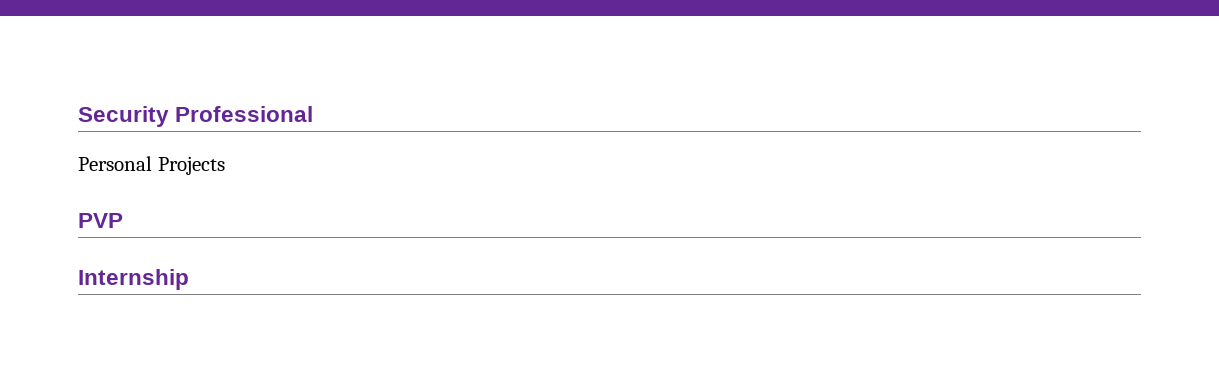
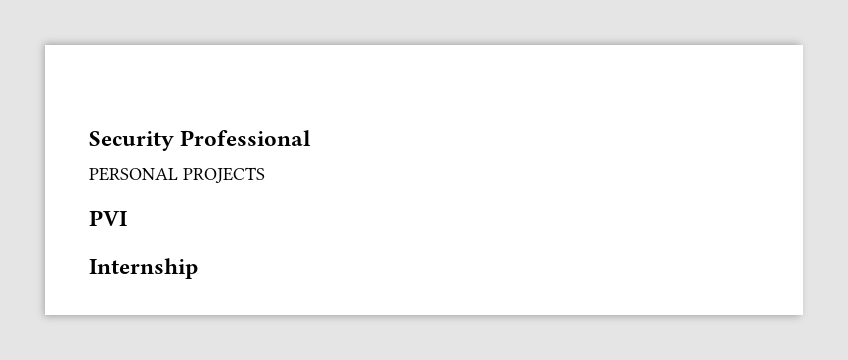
[78,156,225,175] [78,213,123,228] Personal Projects // PVP -> [89,167,265,183] [89,210,127,226] PERSONAL PROJECTS // PVI

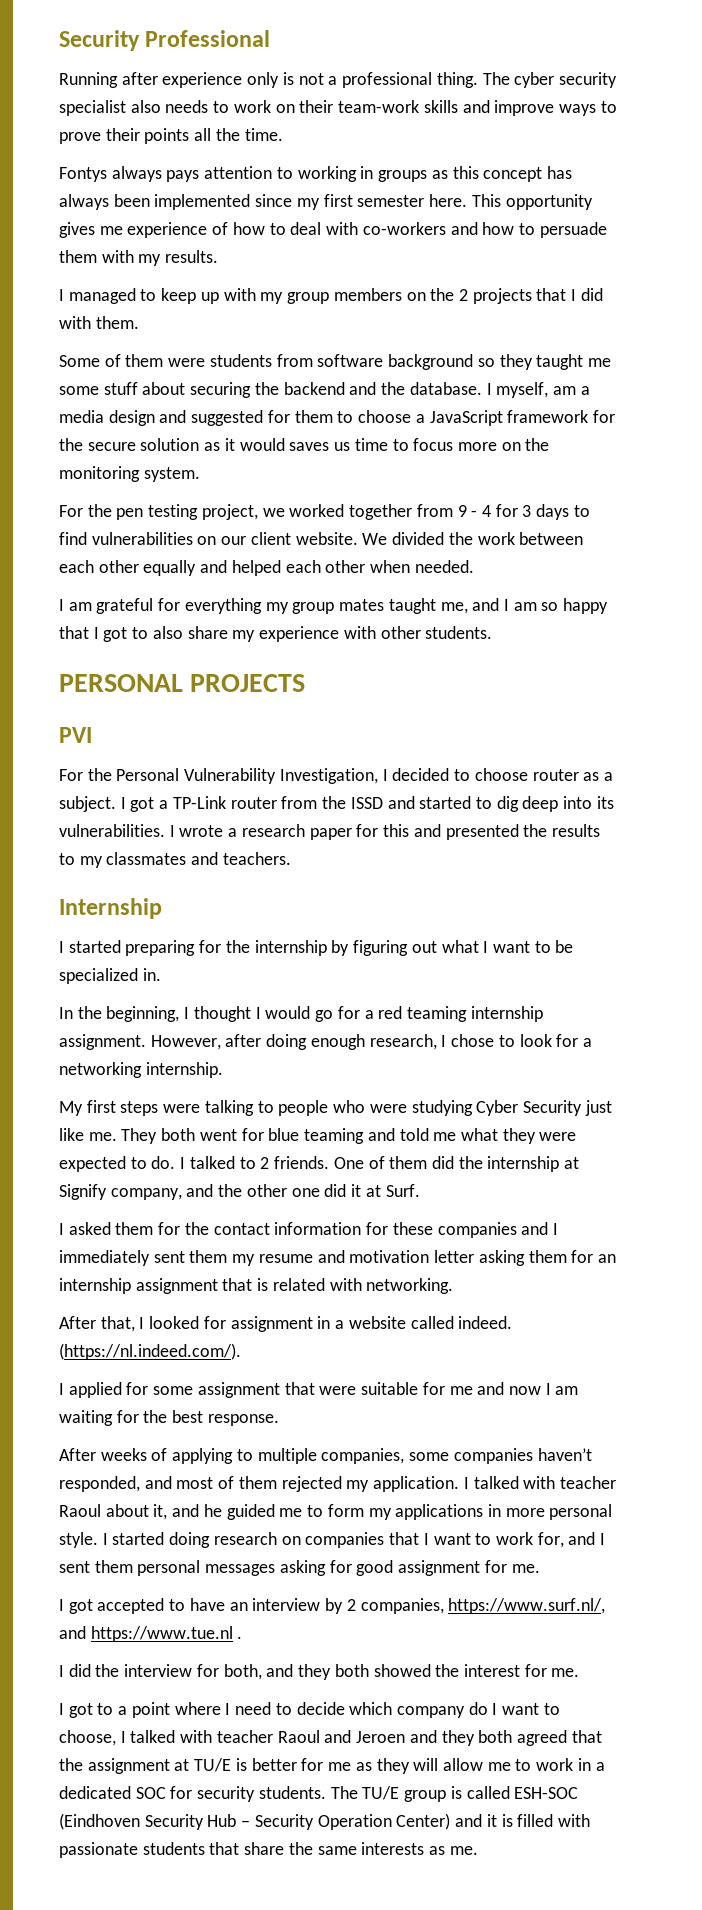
[89,167,265,183] [89,210,127,226] [89,258,198,279] PERSONAL PROJECTS // PVI // Internship -> [59,72,617,88] [59,100,617,116] [59,128,283,144] [59,166,572,182] [59,194,593,210] [59,222,607,238] [59,250,219,266] [59,288,603,304] [59,316,139,329] [59,354,611,370] [59,382,590,398] [59,410,615,426] [59,438,550,451] [59,466,200,482] [59,504,590,520] [59,532,584,545] [59,560,474,576] [59,598,609,614] [59,626,493,642] [59,674,306,692] [59,727,92,743] [59,768,613,784] [59,796,614,812] [59,824,600,840] [59,852,291,868] [59,898,162,919] [59,940,574,956] [59,968,161,984] [59,1006,543,1022] [59,1034,592,1050] [59,1062,223,1078] [59,1100,612,1116] [59,1128,577,1144] [59,1156,580,1172] [59,1184,420,1200] [59,1222,558,1238] [59,1250,616,1266] [59,1278,454,1294] [59,1316,513,1332] [59,1343,241,1360] [59,1382,579,1398] [59,1410,279,1426] [59,1448,592,1464] [59,1476,616,1492] [59,1504,613,1520] [59,1532,606,1548] [59,1560,540,1576] [59,1598,606,1614] [59,1626,243,1642] [59,1664,580,1680] [59,1702,560,1718] [59,1730,602,1746] [59,1758,605,1774] [59,1786,579,1802] [59,1813,590,1830] [59,1842,478,1858] Running after experience only is not a professional thing. The cyber security specialist also needs to work on their team-work skills and improve ways to prove their points all the time. // Fontys always pays attention to working in groups as this concept has always been implemented since my first semester here. This opportunity gives me experience of how to deal with co-workers and how to persuade them with my results. // I managed to keep up with my group members on the 2 projects that I did with them. // Some of them were students from software background so they taught me some stuff about securing the backend and the database. I myself, am a media design and suggested for them to choose a JavaScript framework for the secure solution as it would saves us time to focus more on the monitoring system. // For the pen testing project, we worked together from 9 - 4 for 3 days to find vulnerabilities on our client website. We divided the work between each other equally and helped each other when needed. // I am grateful for everything my group mates taught me, and I am so happy that I got to also share my experience with other students. // PERSONAL PROJECTS // PVI // For the Personal Vulnerability Investigation, I decided to choose router as a subject. I got a TP-Link router from the ISSD and started to dig deep into its vulnerabilities. I wrote a research paper for this and presented the results to my classmates and teachers. // Internship // I started preparing for the internship by figuring out what I want to be specialized in. // In the beginning, I thought I would go for a red teaming internship assignment. However, after doing enough research, I chose to look for a networking internship. // My first steps were talking to people who were studying Cyber Security just like me. They both went for blue teaming and told me what they were expected to do. I talked to 2 friends. One of them did the internship at Signify company, and the other one did it at Surf. // I asked them for the contact information for these companies and I immediately sent them my resume and motivation letter asking them for an internship assignment that is related with networking. // After that, I looked for assignment in a website called indeed. (https://nl.indeed.com/). // I applied for some assignment that were suitable for me and now I am waiting for the best response. // After weeks of applying to multiple companies, some companies haven’t responded, and most of them rejected my application. I talked with teacher Raoul about it, and he guided me to form my applications in more personal style. I started doing research on companies that I want to work for, and I sent them personal messages asking for good assignment for me. // I got accepted to have an interview by 2 companies, https://www.surf.nl/, and https://www.tue.nl . // I did the interview for both, and they both showed the interest for me. // I got to a point where I need to decide which company do I want to choose, I talked with teacher Raoul and Jeroen and they both agreed that the assignment at TU/E is better for me as they will allow me to work in a dedicated SOC for security students. The TU/E group is called ESH-SOC (Eindhoven Security Hub – Security Operation Center) and it is filled with passionate students that share the same interests as me.

